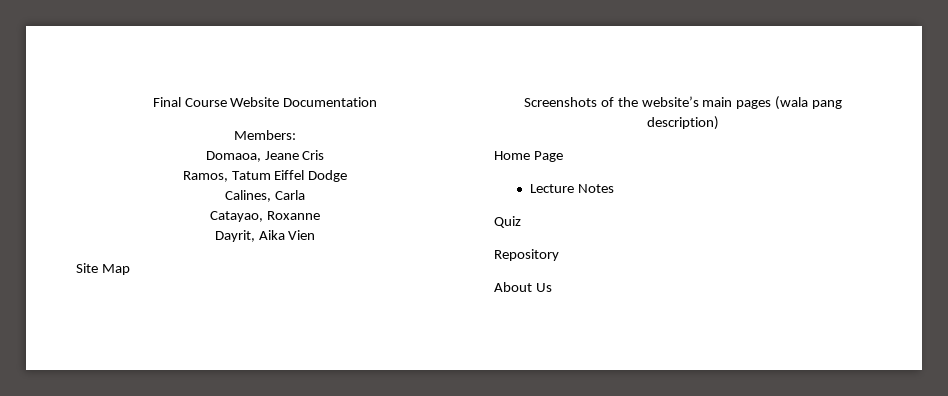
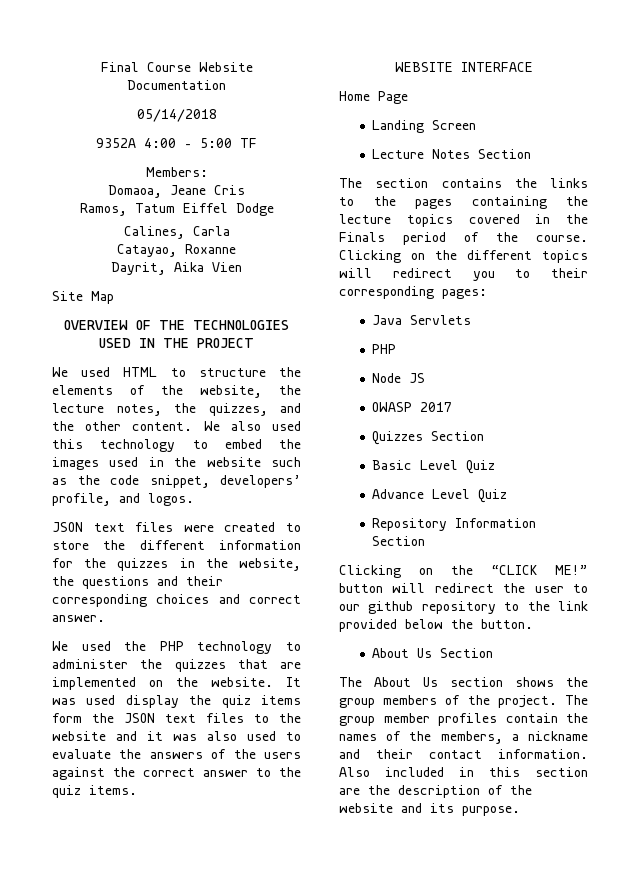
(378, 102) none -> [136,109,217,122] [96,138,257,148] // 05/14/2018 // 9352A 4:00 – 5:00 TF
[523,96,843,110] [647,116,719,130] Screenshots of the website’s main pages (wala pang description) -> [64,320,289,330] [99,338,254,348] [52,367,301,377] [52,385,301,398] [52,403,301,416] [52,421,301,431] [52,439,301,452] [52,457,301,470] [52,475,301,488] [52,493,194,506] [52,522,301,532] [52,540,301,550] [52,558,301,571] [52,576,223,589] [52,594,301,607] [52,615,105,622] [52,641,301,654] [52,659,301,672] [52,677,301,690] [52,695,301,708] [52,713,301,723] [52,731,301,741] [52,749,301,759] [52,767,301,780] [52,785,137,798] [394,62,533,72] OVERVIEW OF THE TECHNOLOGIES USED IN THE PROJECT // We used HTML to structure the elements of the website, the lecture notes, the quizzes, and the other content. We also used this technology to embed the images used in the website such as the code snippet, developers’ profile, and logos. // JSON text files were created to store the different information for the quizzes in the website, the questions and their corresponding choices and correct answer. // We used the PHP technology to administer the quizzes that are implemented on the website. It was used display the quiz items form the JSON text files to the website and it was also used to evaluate the answers of the users against the correct answer to the quiz items. // WEBSITE INTERFACE
(563, 156) none -> [372,120,477,133] // Landing Screen
[494,216,521,228] [494,249,559,261] [494,282,552,292] // Quiz // Repository // About Us -> [478,149,532,159] [339,178,588,188] [339,196,588,209] [339,214,588,227] [339,232,588,245] [339,250,588,263] [339,268,588,281] [339,286,487,299] [372,315,472,325] [372,344,397,354] [372,373,426,383] [372,402,453,412] [372,431,485,445] [372,460,496,474] [372,489,508,503] [372,518,537,531] [372,536,426,546] [339,565,588,578] [339,583,588,593] [339,601,588,614] [339,619,533,632] [372,648,494,658] [339,677,588,687] [339,695,588,708] [339,713,588,726] [339,731,588,744] [339,749,588,759] [339,767,588,777] [339,785,532,798] [339,803,520,816] Section // The section contains the links to the pages containing the lecture topics covered in the Finals period of the course. Clicking on the different topics will redirect you to their corresponding pages: // Java Servlets // PHP // Node JS // OWASP 2017 // Quizzes Section // Basic Level Quiz // Advance Level Quiz // Repository Information Section // Clicking on the “CLICK ME!” button will redirect the user to our github repository to the link provided below the button. // About Us Section // The About Us section shows the group members of the project. The group member profiles contain the names of the members, a nickname and their contact information. Also included in this section are the description of the website and its purpose.

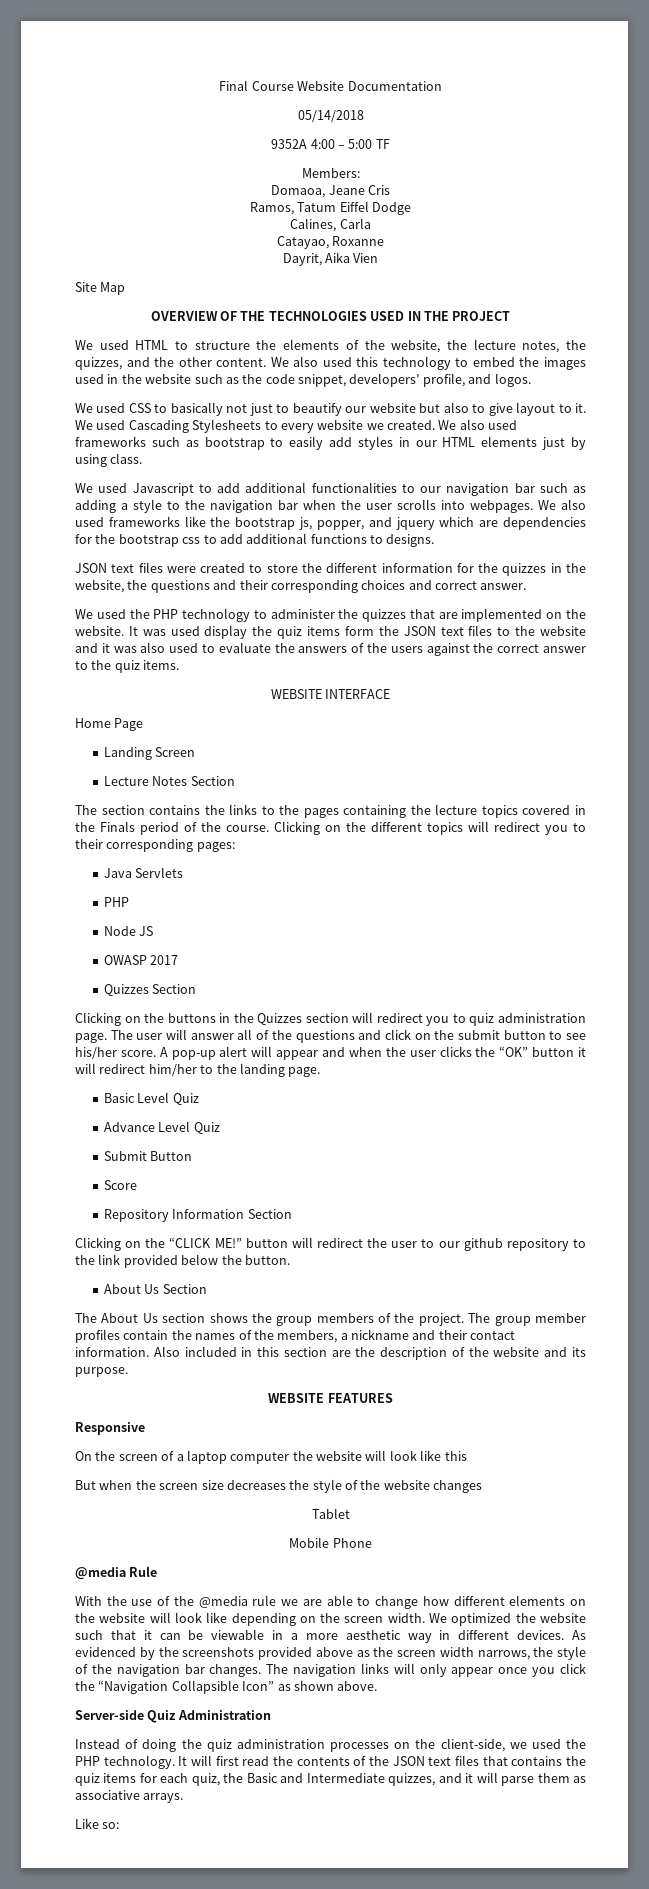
(194, 499) none -> [75,402,587,416] [75,419,518,433] [75,436,587,450] [75,453,143,467] [75,482,586,496] [75,499,586,513] [75,516,586,530] [75,533,435,547] // We used CSS to basically not just to beautify our website but also to give layout to it. We used Cascading Stylesheets to every website we created. We also used frameworks such as bootstrap to easily add styles in our HTML elements just by using class. // We used Javascript to add additional functionalities to our navigation bar such as adding a style to the navigation bar when the user scrolls into webpages. We also used frameworks like the bootstrap js, popper, and jquery which are dependencies for the bootstrap css to add additional functions to designs.
(485, 436) none -> [75,1012,587,1026] [75,1029,586,1043] [75,1046,587,1060] [75,1063,321,1077] // Clicking on the buttons in the Quizzes section will redirect you to quiz administration page. The user will answer all of the questions and click on the submit button to see his/her score. A pop-up alert will appear and when the user clicks the “OK” button it will redirect him/her to the landing page.
(508, 496) none -> [103,1151,193,1161] [103,1180,137,1190] // Submit Button // Score
(520, 811) none -> [268,1393,393,1403] [75,1422,145,1435] [75,1450,467,1464] [75,1479,483,1493] [311,1508,350,1519] [289,1537,372,1548] [75,1566,158,1580] [75,1595,586,1609] [75,1612,587,1626] [75,1629,586,1643] [75,1646,586,1660] [75,1663,587,1677] [75,1680,378,1694] [75,1710,271,1723] [75,1738,587,1752] [75,1755,587,1769] [75,1772,586,1786] [75,1790,184,1803] [75,1818,120,1829] // WEBSITE FEATURES // Responsive // On the screen of a laptop computer the website will look like this // But when the screen size decreases the style of the website changes // Tablet // Mobile Phone // @media Rule // With the use of the @media rule we are able to change how different elements on the website will look like depending on the screen width. We optimized the website such that it can be viewable in a more aesthetic way in different devices. As evidenced by the screenshots provided above as the screen width narrows, the style of the navigation bar changes. The navigation links will only appear once you click the “Navigation Collapsible Icon” as shown above. // Server-side Quiz Administration // Instead of doing the quiz administration processes on the client-side, we used the PHP technology. It will first read the contents of the JSON text files that contains the quiz items for each quiz, the Basic and Intermediate quizzes, and it will parse them as associative arrays. // Like so:

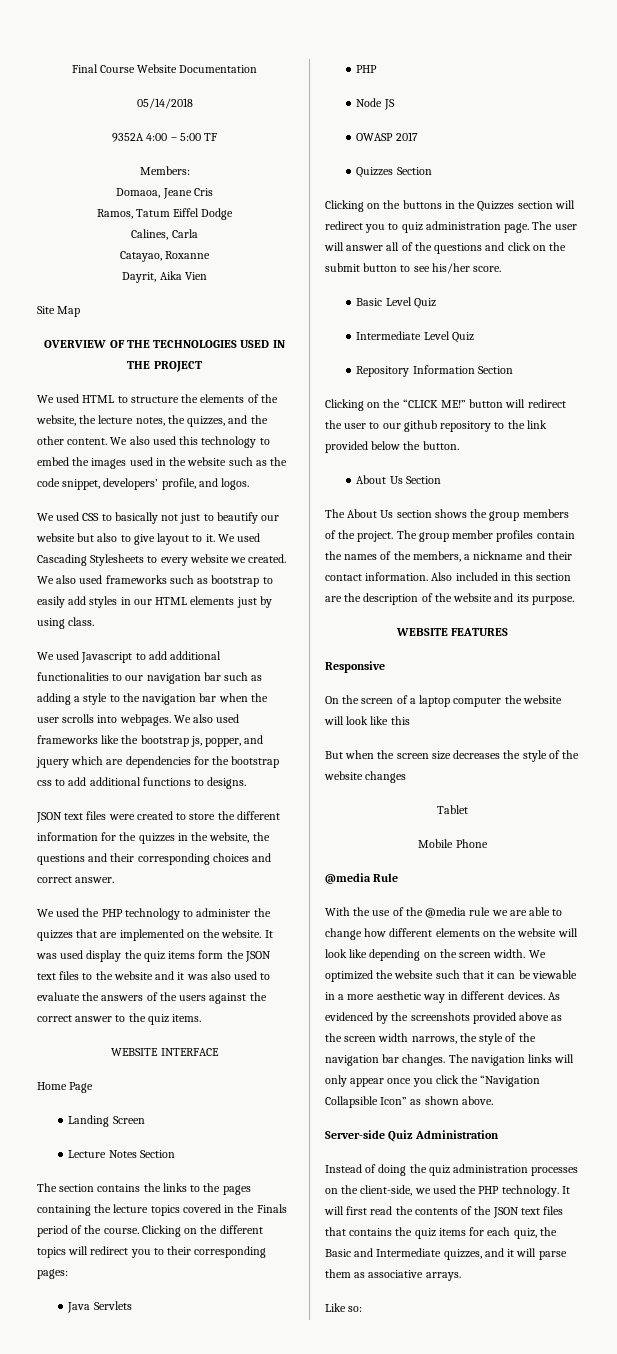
[159,1046,587,1060] [75,1063,321,1077] A pop-up alert will appear and when the user clicks the “OK” button it will redirect him/her to the landing page. -> (502, 269) none
[103,1121,220,1134] [103,1151,193,1161] [103,1180,137,1190] Advance Level Quiz // Submit Button // Score -> [356,331,474,343] Intermediate Level Quiz

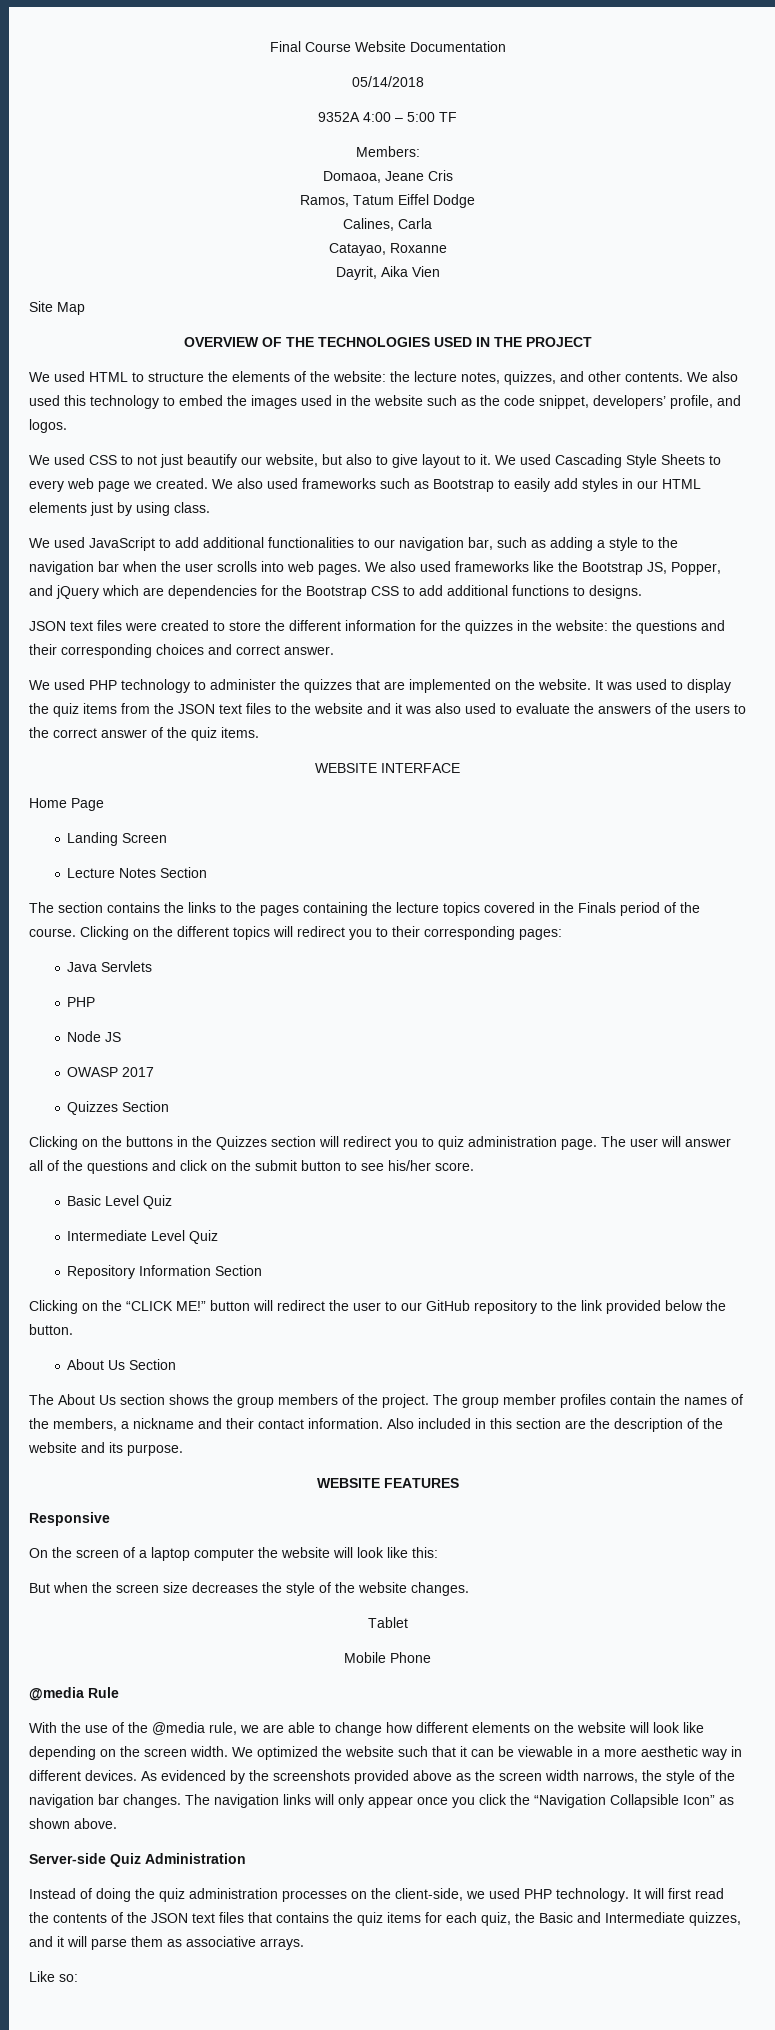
[36,415,76,426] website, -> [333,371,386,382] website:
[167,415,268,427] [37,436,108,445] the quizzes, and the other content. -> [504,371,683,385] quizzes, and other contents.
[114,512,158,524] basically -> (133, 460) none
[203,514,214,521] to -> (183, 461) none
[36,533,75,542] website -> [265,454,318,467] website,
[90,554,229,566] Stylesheets to every website -> [626,454,721,468] [29,478,130,492] Style Sheets to every web page
[211,575,260,587] bootstrap -> [433,479,494,492] Bootstrap
[81,652,133,663] Javascript -> [89,537,155,551] JavaScript
[203,672,221,681] bar -> [468,537,493,550] bar,
[119,714,171,726] webpages. -> [287,561,361,575] web pages.
[140,735,264,747] [36,757,69,768] bootstrap js, popper, and jquery -> [582,562,721,575] [29,585,99,599] Bootstrap JS, Popper, and jQuery
[231,756,280,768] [37,780,52,786] bootstrap css -> [306,586,399,599] Bootstrap CSS
[209,832,250,843] website, -> [555,620,608,631] website:
[82,908,100,917] the -> (85, 684) none
(84, 954) none -> [671,680,683,690] to
[198,950,224,959] form -> [121,703,150,714] from
[209,993,247,1004] against -> [734,704,746,714] to
[115,1015,126,1022] to -> [151,727,163,738] of
[403,420,437,432] github -> [426,1300,470,1311] GitHub
[390,716,410,725] this -> [412,1547,438,1558] this:
[365,771,407,783] changes -> [411,1582,469,1596] changes.
[469,907,491,916] rule -> [209,1722,237,1735] rule,
[459,1185,477,1194] the -> (520, 1893) none

